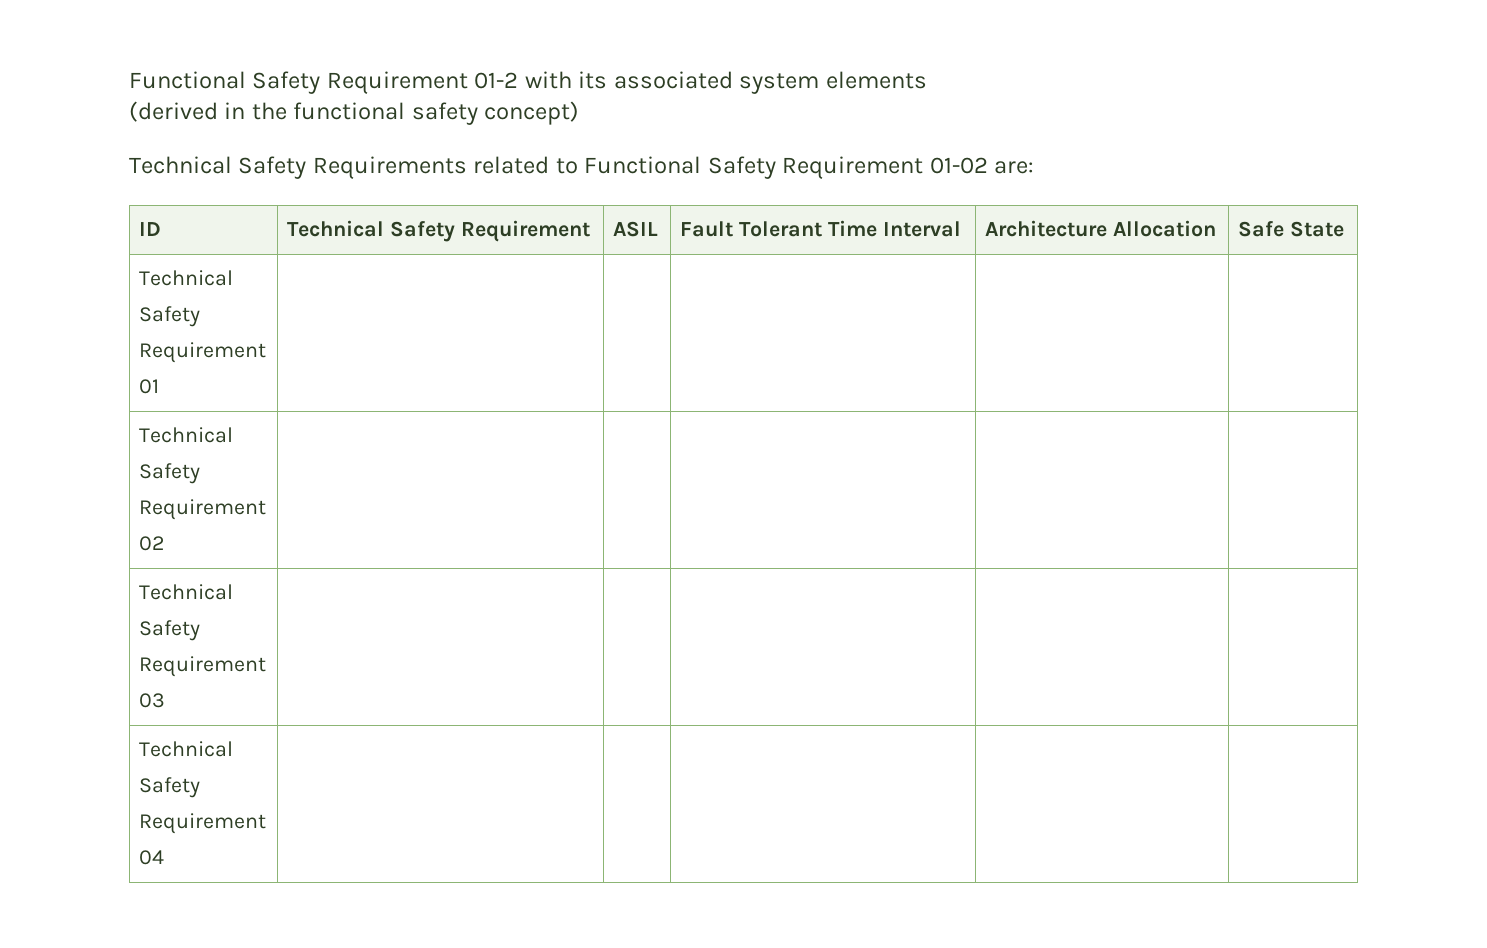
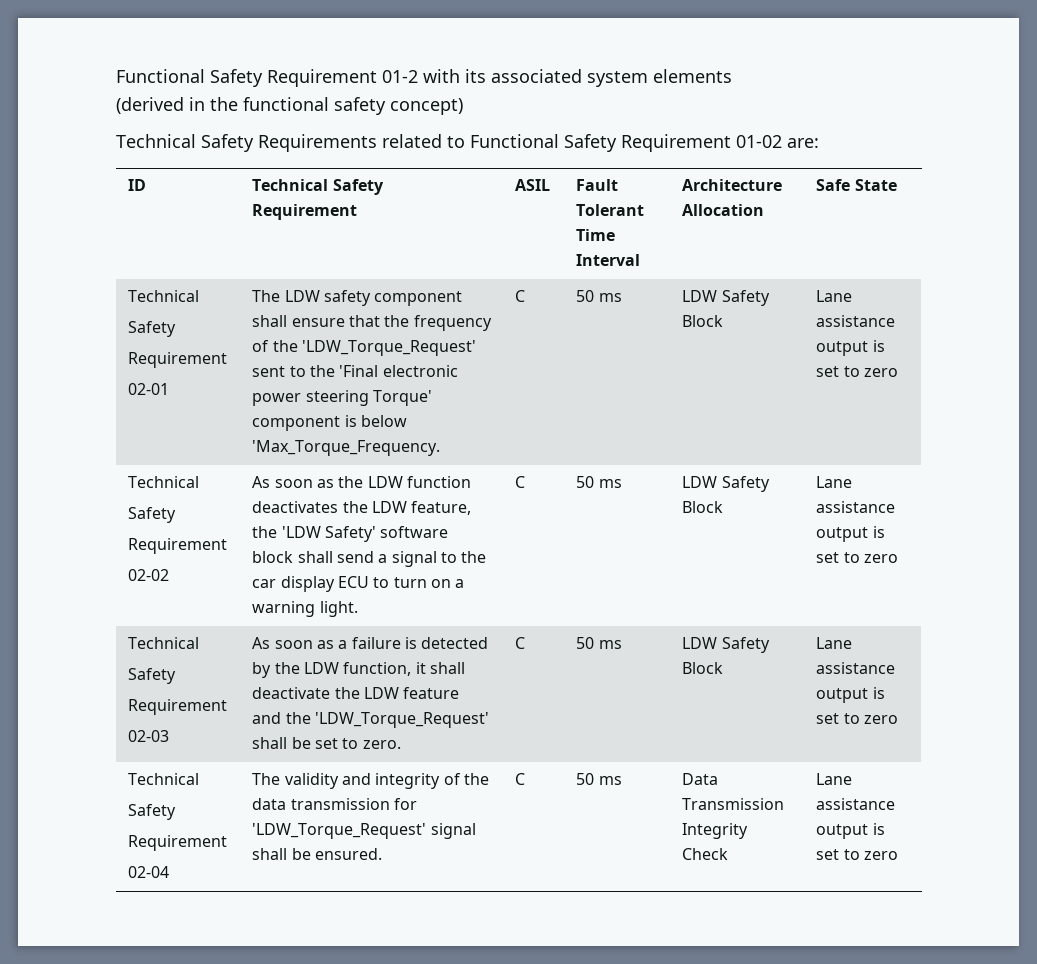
[139,379,160,394] [139,427,234,443] [139,463,201,484] [139,499,267,520] [139,536,165,551] [139,584,234,600] [139,620,201,641] [139,656,267,677] [139,693,166,708] [139,741,234,757] [139,777,201,798] [139,813,267,834] [139,850,165,865] 01 | | | | | // Technical // Safety // Requirement // 02 | | | | | // Technical // Safety // Requirement // 03 | | | | | // Technical // Safety // Requirement // 04 | | | | | -> [128,383,170,395] [252,290,463,306] [252,315,492,331] [252,340,477,356] [252,365,458,377] [252,390,433,406] [252,415,408,431] [252,440,441,456] [515,290,526,302] [576,290,622,302] [682,290,770,306] [682,315,724,327] [816,290,853,302] [816,315,896,327] [816,340,885,356] [816,366,899,377] [128,476,200,488] [128,507,177,523] [128,538,228,554] [128,569,170,581] [252,476,471,488] [252,501,472,515] [252,526,449,542] [252,551,487,567] [252,576,465,592] [252,601,358,617] [515,476,526,488] [576,476,622,488] [682,476,770,492] [682,501,724,513] [816,476,853,488] [816,501,896,513] [816,526,885,542] [816,552,899,563] [128,637,200,649] [128,668,177,684] [128,699,228,715] [128,730,170,742] [252,637,489,649] [252,662,465,678] [252,687,460,699] [252,712,490,728] [252,737,401,749] [515,637,526,649] [576,637,622,649] [682,637,770,653] [682,662,724,674] [816,637,853,649] [816,662,896,674] [816,687,885,703] [816,713,899,724] [128,773,200,785] [128,804,177,820] [128,835,228,851] [128,866,170,878] [252,773,489,789] [252,798,418,810] [252,823,476,839] [252,848,383,860] [515,773,526,785] [576,773,622,785] [682,773,719,785] [682,798,785,810] [682,823,749,839] [682,848,729,860] [816,773,853,785] [816,798,896,810] [816,823,885,839] [816,849,899,860] 02-01 | The LDW safety component shall ensure that the frequency of the 'LDW_Torque_Request' sent to the 'Final electronic power steering Torque' component is below 'Max_Torque_Frequency. | C | 50 ms | LDW Safety Block | Lane assistance output is set to zero // Technical // Safety // Requirement // 02-02 | As soon as the LDW function deactivates the LDW feature, the 'LDW Safety' software block shall send a signal to the car display ECU to turn on a warning light. | C | 50 ms | LDW Safety Block | Lane assistance output is set to zero // Technical // Safety // Requirement // 02-03 | As soon as a failure is detected by the LDW function, it shall deactivate the LDW feature and the 'LDW_Torque_Request' shall be set to zero. | C | 50 ms | LDW Safety Block | Lane assistance output is set to zero // Technical // Safety // Requirement // 02-04 | The validity and integrity of the data transmission for 'LDW_Torque_Request' signal shall be ensured. | C | 50 ms | Data Transmission Integrity Check | Lane assistance output is set to zero

